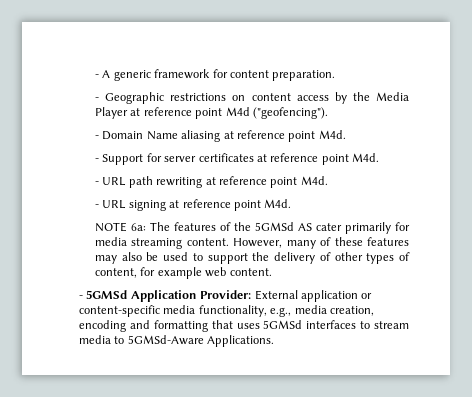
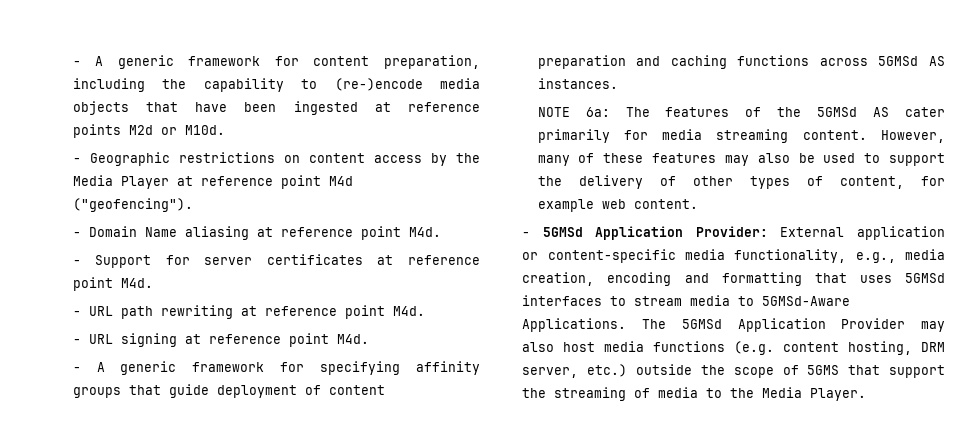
[272,70,336,81] preparation. -> [384,55,480,69] [72,78,480,92] [72,101,480,115] [72,124,225,138] preparation, including the capability to (re-)encode media objects that have been ingested at reference points M2d or M10d.
(292, 203) none -> [72,361,480,375] [72,384,385,398] [537,55,945,69] [537,78,618,89] // - A generic framework for specifying affinity groups that guide deployment of content preparation and caching functions across 5GMSd AS instances.
(275, 341) none -> [642,318,945,332] [522,341,945,355] [522,364,945,378] [522,387,867,401] The 5GMSd Application Provider may also host media functions (e.g. content hosting, DRM server, etc.) outside the scope of 5GMS that support the streaming of media to the Media Player.

